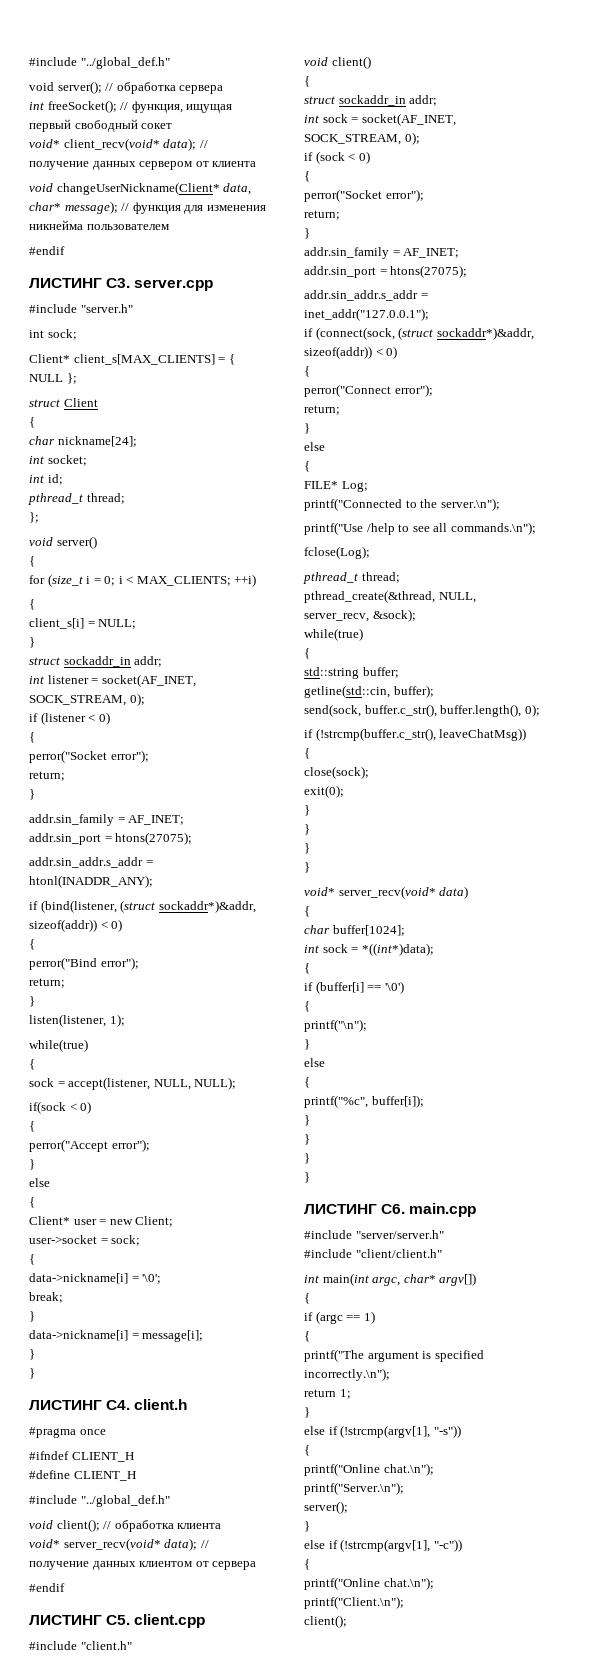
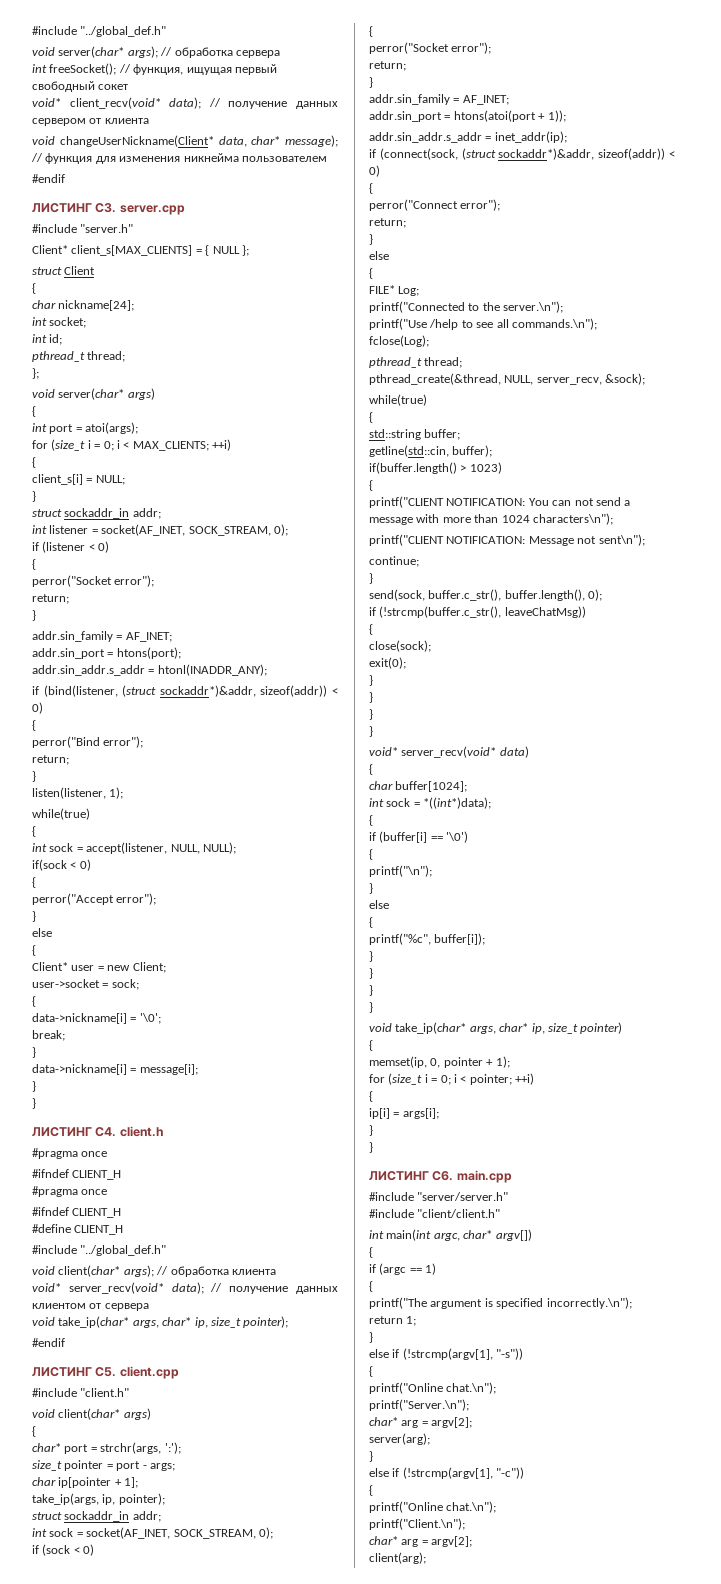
[29,57,170,69] [29,81,102,94] #include "../global_def.h" // void server(); -> [32,26,167,37] [32,46,158,58] #include "../global_def.h" // void server(char* args);
[29,329,77,340] // int sock; -> (134, 228) none
[56,536,97,549] [29,556,35,567] server() // { -> [58,388,155,400] [32,406,36,417] [32,422,139,434] server(char* args) // { // int port = atoi(args);
[115,832,193,845] htons(27075); -> [116,647,181,659] htons(port);
(35, 1064) none -> [32,843,47,852] int
(134, 1457) none -> [32,1186,108,1197] [32,1207,122,1218] // #pragma once // #ifndef CLIENT_H
[56,1519,100,1532] client(); -> [58,1265,154,1277] client(char* args);
(257, 1565) none -> [32,1316,289,1328] // void take_ip(char* args, char* ip, size_t pointer);
[331,56,371,69] [304,76,310,87] client() // { -> [58,1408,151,1420] [32,1426,36,1437] [32,1442,181,1454] [32,1460,175,1471] [32,1477,139,1488] [32,1493,165,1505] client(char* args) // { // char* port = strchr(args, ':'); // size_t pointer = port - args; // char ip[pointer + 1]; // take_ip(args, ip, pointer);
[390,265,468,278] [304,290,428,301] [304,308,429,321] htons(27075); // addr.sin_addr.s_addr = inet_addr("127.0.0.1"); -> [453,110,566,122] [369,131,567,143] htons(atoi(port + 1)); // addr.sin_addr.s_addr = inet_addr(ip);
(434, 691) none -> [369,462,502,474] [369,480,373,491] [369,496,631,508] [369,513,613,525] [369,534,645,546] [369,556,419,567] [369,573,373,584] // if(buffer.length() > 1023) // { // printf("CLIENT NOTIFICATION: You can not send a message with more than 1024 characters\n"); // printf("CLIENT NOTIFICATION: Message not sent\n"); // continue; // }
(310, 1177) none -> [369,1022,623,1034] [369,1040,373,1051] [369,1056,510,1068] [369,1073,534,1085] [369,1091,373,1102] [369,1108,439,1119] [369,1125,373,1136] [369,1142,373,1153] // void take_ip(char* args, char* ip, size_t pointer) // { // memset(ip, 0, pointer + 1); // for (size_t i = 0; i < pointer; ++i) // { // ip[i] = args[i]; // } // }
[304,1501,348,1514] server(); -> [369,1417,473,1428] [369,1433,430,1445] char* arg = argv[2]; // server(arg);
[304,1615,347,1628] client(); -> [369,1536,473,1547] [369,1552,426,1564] char* arg = argv[2]; // client(arg);

